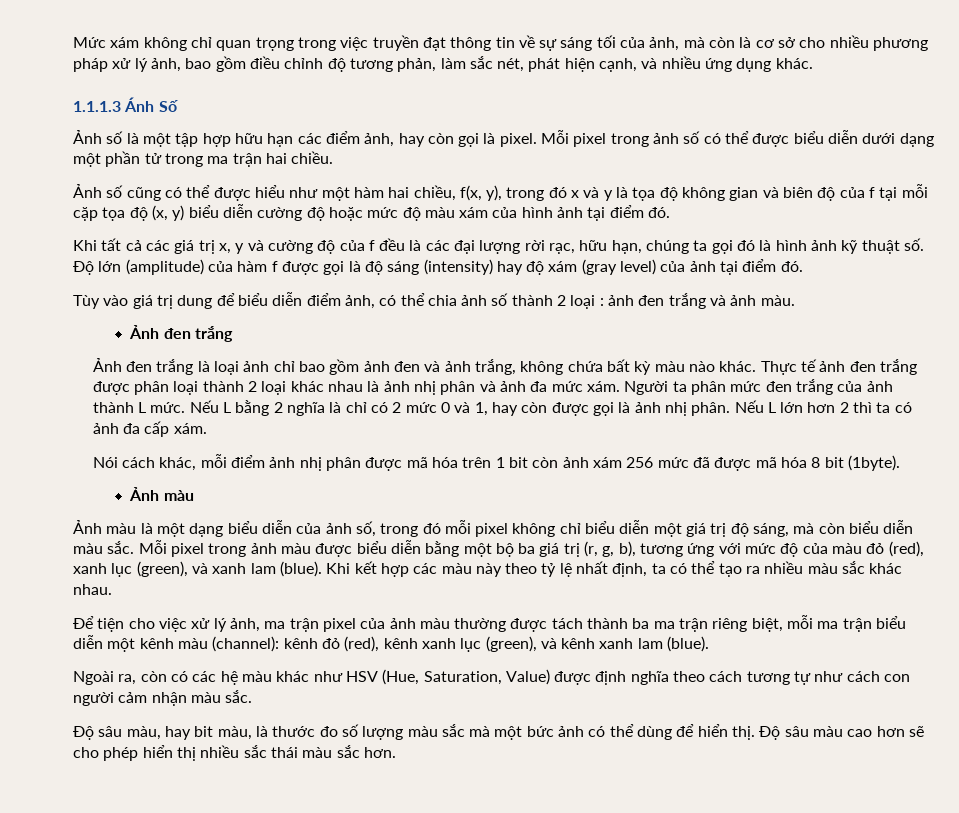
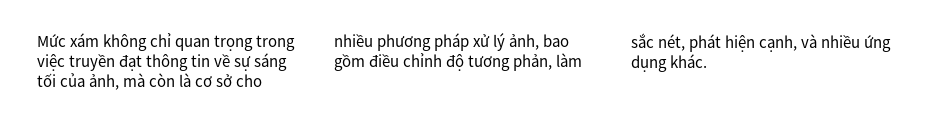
[73,97,179,112] [73,130,934,147] [73,151,334,167] [73,184,928,201] [73,204,671,221] [73,238,924,254] [73,259,803,275] [73,292,795,309] [129,325,233,342] [92,358,917,375] [92,379,893,395] [92,400,912,416] [92,421,207,437] [92,454,900,471] [129,487,194,501] [73,520,914,537] [73,540,924,557] [73,561,903,577] [73,584,112,595] [73,615,907,632] [73,635,710,652] [73,669,911,685] [73,690,253,706] [73,724,924,740] [73,745,396,761] // 1.1.1.3 Ánh Số // Ảnh số là một tập hợp hữu hạn các điểm ảnh, hay còn gọi là pixel. Mỗi pixel trong ảnh số có thể được biểu diễn dưới dạng một phần tử trong ma trận hai chiều. // Ảnh số cũng có thể được hiểu như một hàm hai chiều, f(x, y), trong đó x và y là tọa độ không gian và biên độ của f tại mỗi cặp tọa độ (x, y) biểu diễn cường độ hoặc mức độ màu xám của hình ảnh tại điểm đó. // Khi tất cả các giá trị x, y và cường độ của f đều là các đại lượng rời rạc, hữu hạn, chúng ta gọi đó là hình ảnh kỹ thuật số. Độ lớn (amplitude) của hàm f được gọi là độ sáng (intensity) hay độ xám (gray level) của ảnh tại điểm đó. // Tùy vào giá trị dung để biểu diễn điểm ảnh, có thể chia ảnh số thành 2 loại : ảnh đen trắng và ảnh màu. // Ảnh đen trắng // Ảnh đen trắng là loại ảnh chỉ bao gồm ảnh đen và ảnh trắng, không chứa bất kỳ màu nào khác. Thực tế ảnh đen trắng được phân loại thành 2 loại khác nhau là ảnh nhị phân và ảnh đa mức xám. Người ta phân mức đen trắng của ảnh thành L mức. Nếu L bằng 2 nghĩa là chỉ có 2 mức 0 và 1, hay còn được gọi là ảnh nhị phân. Nếu L lớn hơn 2 thì ta có ảnh đa cấp xám. // Nói cách khác, mỗi điểm ảnh nhị phân được mã hóa trên 1 bit còn ảnh xám 256 mức đã được mã hóa 8 bit (1byte). // Ảnh màu // Ảnh màu là một dạng biểu diễn của ảnh số, trong đó mỗi pixel không chỉ biểu diễn một giá trị độ sáng, mà còn biểu diễn màu sắc. Mỗi pixel trong ảnh màu được biểu diễn bằng một bộ ba giá trị (r, g, b), tương ứng với mức độ của màu đỏ (red), xanh lục (green), và xanh lam (blue). Khi kết hợp các màu này theo tỷ lệ nhất định, ta có thể tạo ra nhiều màu sắc khác nhau. // Để tiện cho việc xử lý ảnh, ma trận pixel của ảnh màu thường được tách thành ba ma trận riêng biệt, mỗi ma trận biểu diễn một kênh màu (channel): kênh đỏ (red), kênh xanh lục (green), và kênh xanh lam (blue). // Ngoài ra, còn có các hệ màu khác như HSV (Hue, Saturation, Value) được định nghĩa theo cách tương tự như cách con người cảm nhận màu sắc. // Độ sâu màu, hay bit màu, là thước đo số lượng màu sắc mà một bức ảnh có thể dùng để hiển thị. Độ sâu màu cao hơn sẽ cho phép hiển thị nhiều sắc thái màu sắc hơn. -> (708, 61) none

